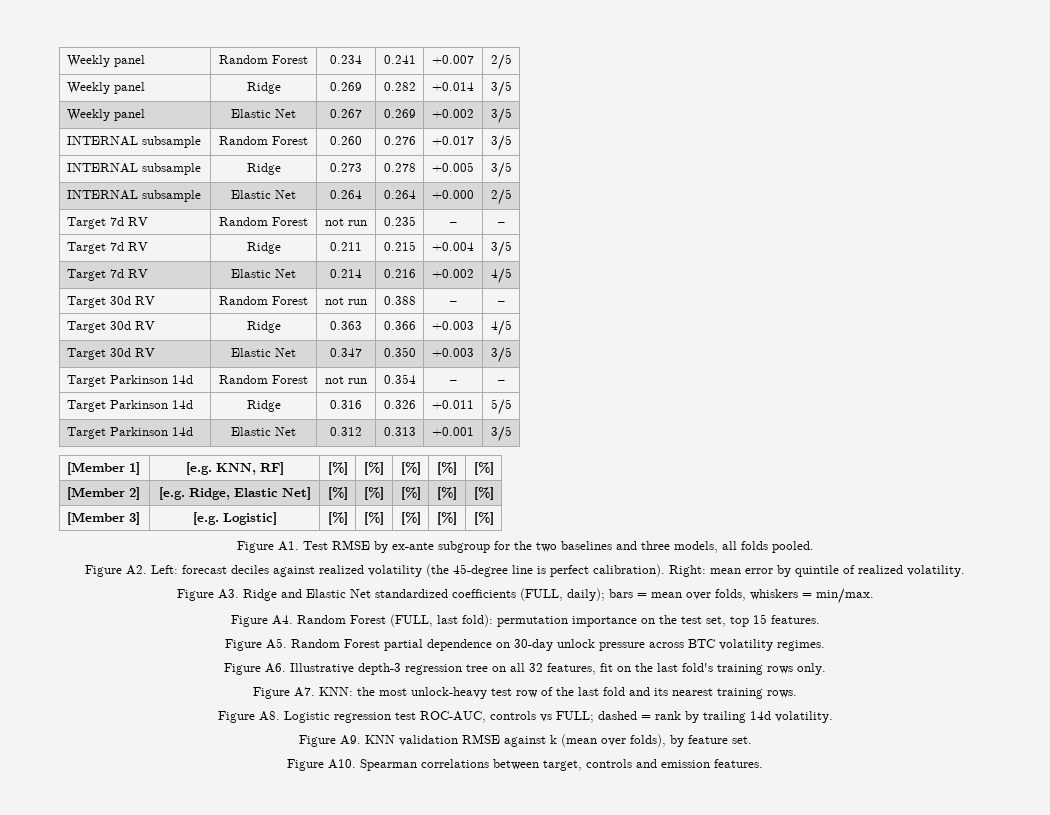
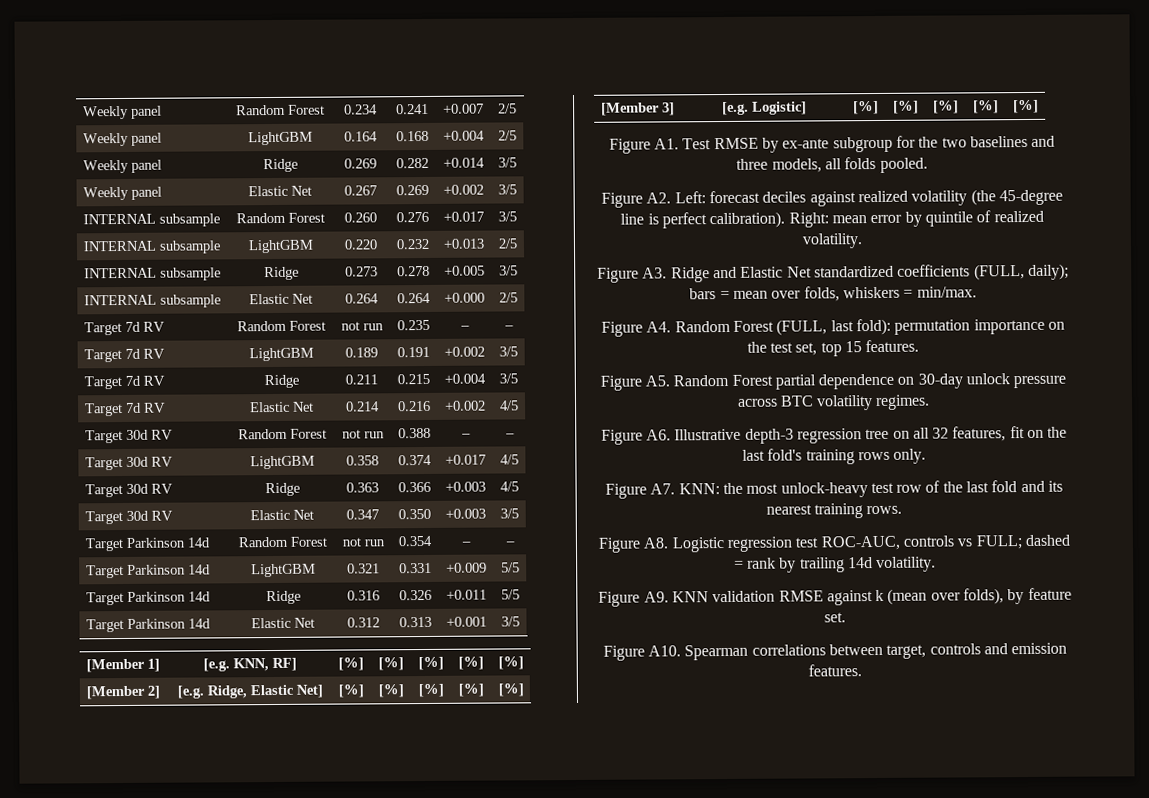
(512, 62) none -> [82,132,162,147] [247,131,313,146] [344,131,378,142] [396,130,429,142] [443,130,485,141] [498,130,517,141] // Weekly panel | LightGBM | 0.164 | 0.168 | +0.004 | 2/5
(512, 143) none -> [82,240,221,254] [247,239,314,254] [344,239,378,250] [396,238,430,250] [443,238,485,249] [498,238,517,249] // INTERNAL subsample | LightGBM | 0.220 | 0.232 | +0.013 | 2/5
(505, 224) none -> [83,348,165,363] [248,347,314,362] [345,347,378,358] [397,346,430,358] [444,346,485,357] [499,346,518,357] // Target 7d RV | LightGBM | 0.189 | 0.191 | +0.002 | 3/5
(505, 303) none -> [84,456,173,471] [249,455,315,470] [346,455,379,466] [398,454,432,466] [445,454,486,465] [500,454,519,465] // Target 30d RV | LightGBM | 0.358 | 0.374 | +0.017 | 4/5
(505, 382) none -> [85,564,211,579] [250,563,316,578] [347,563,380,574] [399,562,432,574] [446,562,487,573] [501,562,520,573] // Target Parkinson 14d | LightGBM | 0.321 | 0.331 | +0.009 | 5/5

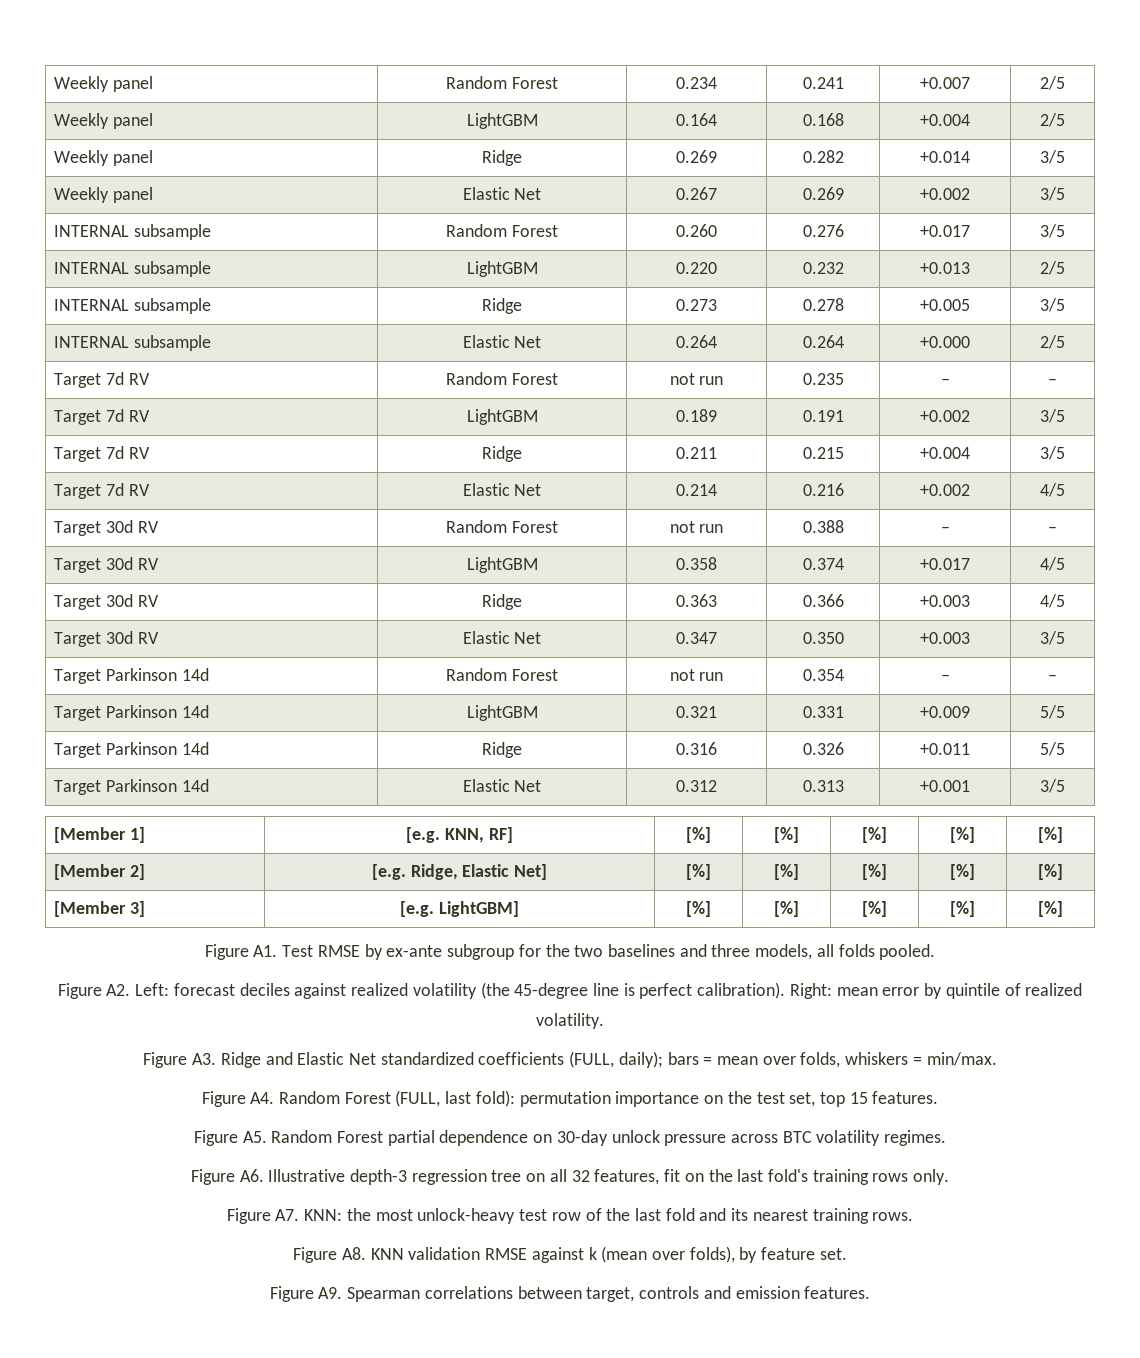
[752,101,807,115] Logistic] -> [438,901,519,917] LightGBM]
[671,534,1070,553] [733,556,937,573] [598,591,669,607] Logistic regression test ROC-AUC, controls vs FULL; dashed = rank by trailing 14d volatility. // Figure A9. -> (366, 1253) none
[648,645,682,657] A10. -> [318,1287,343,1299] A9.

